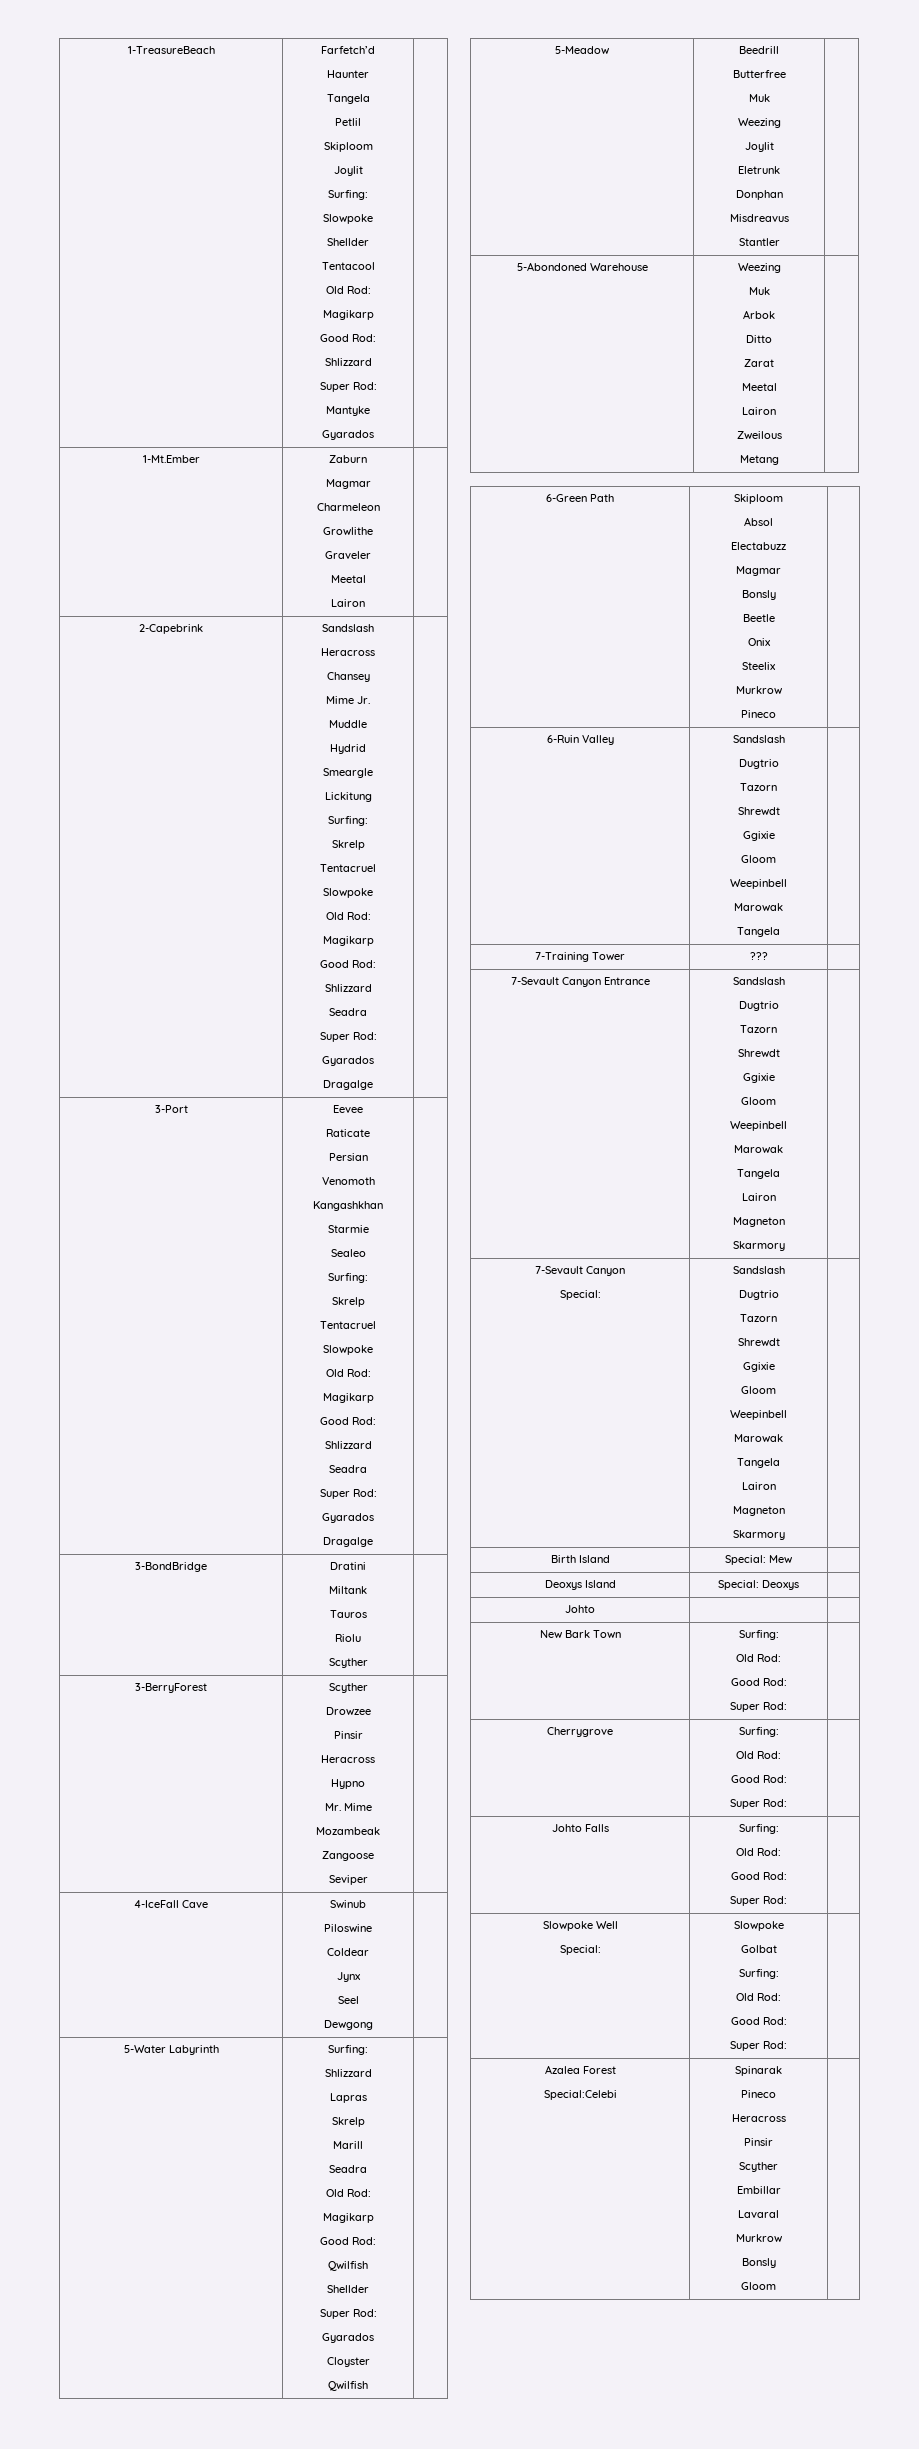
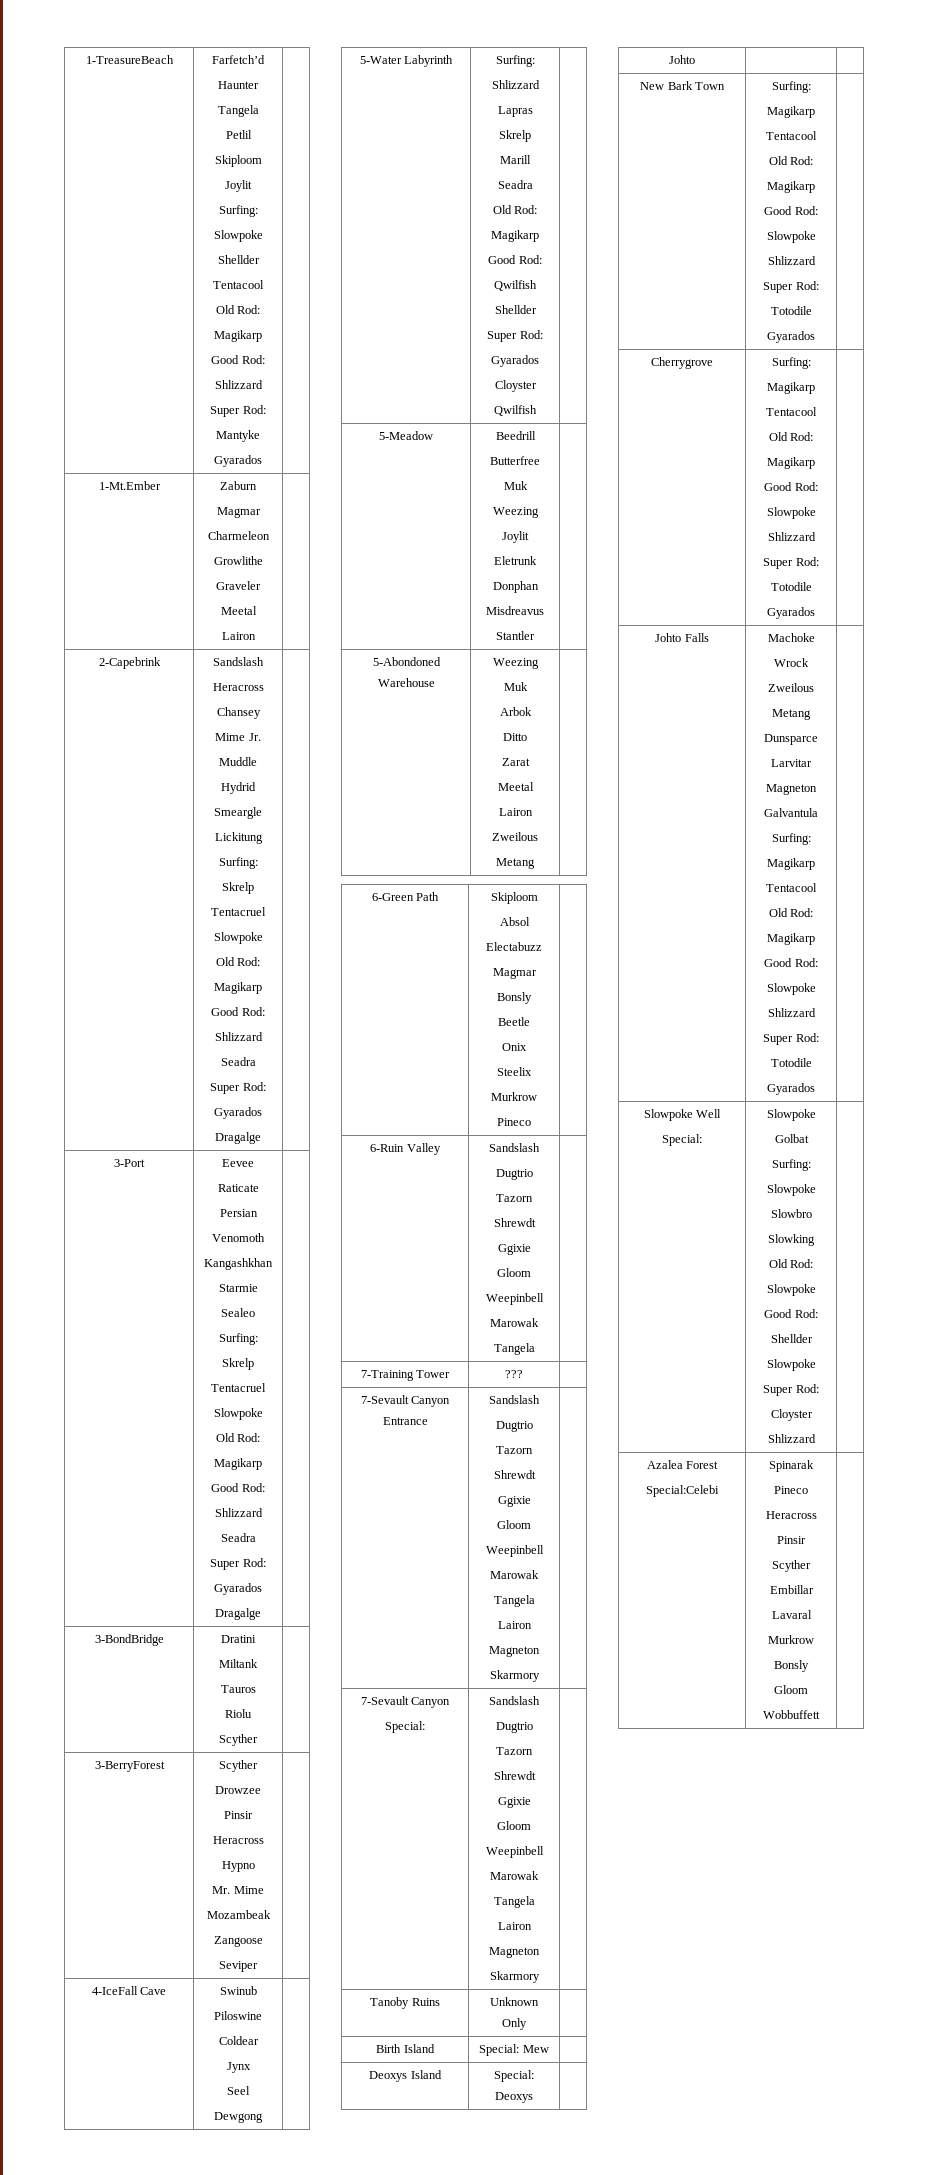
(785, 1535) none -> [370,1997,440,2009] [490,1997,539,2006] [502,2018,527,2030] // Tanoby Ruins | Unknown Only |
[736,1654,781,1662] [730,1678,787,1686] [730,1702,787,1712] // Old Rod: // Good Rod: // Super Rod: -> [767,106,815,118] [766,131,817,140] [768,156,814,165] [767,181,815,193] [764,206,818,215] [766,231,816,243] [767,256,816,265] [763,281,819,293] [770,306,812,315] [767,331,815,343] // Magikarp // Tentacool // Old Rod: // Magikarp // Good Rod: // Slowpoke // Shlizzard // Super Rod: // Totodile // Gyarados
[736,1751,781,1759] [730,1775,787,1783] [730,1799,787,1809] // Old Rod: // Good Rod: // Super Rod: -> [767,382,815,394] [766,407,817,416] [768,432,814,441] [767,457,815,469] [764,482,818,491] [766,507,816,519] [767,532,816,541] [763,557,819,569] [770,582,812,591] [767,607,815,619] // Magikarp // Tentacool // Old Rod: // Magikarp // Good Rod: // Slowpoke // Shlizzard // Super Rod: // Totodile // Gyarados
[738,1824,779,1834] [736,1848,781,1856] [730,1872,787,1880] [730,1896,787,1906] Surfing: // Old Rod: // Good Rod: // Super Rod: -> [767,633,815,642] [774,658,809,667] [768,683,814,692] [772,709,811,720] [764,734,818,745] [771,759,812,767] [766,784,817,795] [764,808,818,817] [771,833,811,845] [767,858,815,870] [766,883,817,892] [768,908,814,917] [767,933,815,945] [764,958,818,967] [766,983,816,995] [767,1008,816,1017] [763,1033,819,1045] [770,1058,812,1067] [767,1083,815,1095] Machoke // Wrock // Zweilous // Metang // Dunsparce // Larvitar // Magneton // Galvantula // Surfing: // Magikarp // Tentacool // Old Rod: // Magikarp // Good Rod: // Slowpoke // Shlizzard // Super Rod: // Totodile // Gyarados
[736,1993,781,2001] [730,2017,787,2025] [730,2041,787,2051] // Old Rod: // Good Rod: // Super Rod: -> [766,1184,816,1196] [770,1209,812,1218] [768,1234,815,1246] [768,1259,814,1268] [766,1284,816,1296] [764,1309,818,1318] [770,1334,813,1343] [766,1359,816,1371] [763,1384,819,1396] [770,1409,813,1421] [767,1434,816,1443] // Slowpoke // Slowbro // Slowking // Old Rod: // Slowpoke // Good Rod: // Shellder // Slowpoke // Super Rod: // Cloyster // Shlizzard
(776, 2286) none -> [763,1710,820,1719] // Wobbuffett

